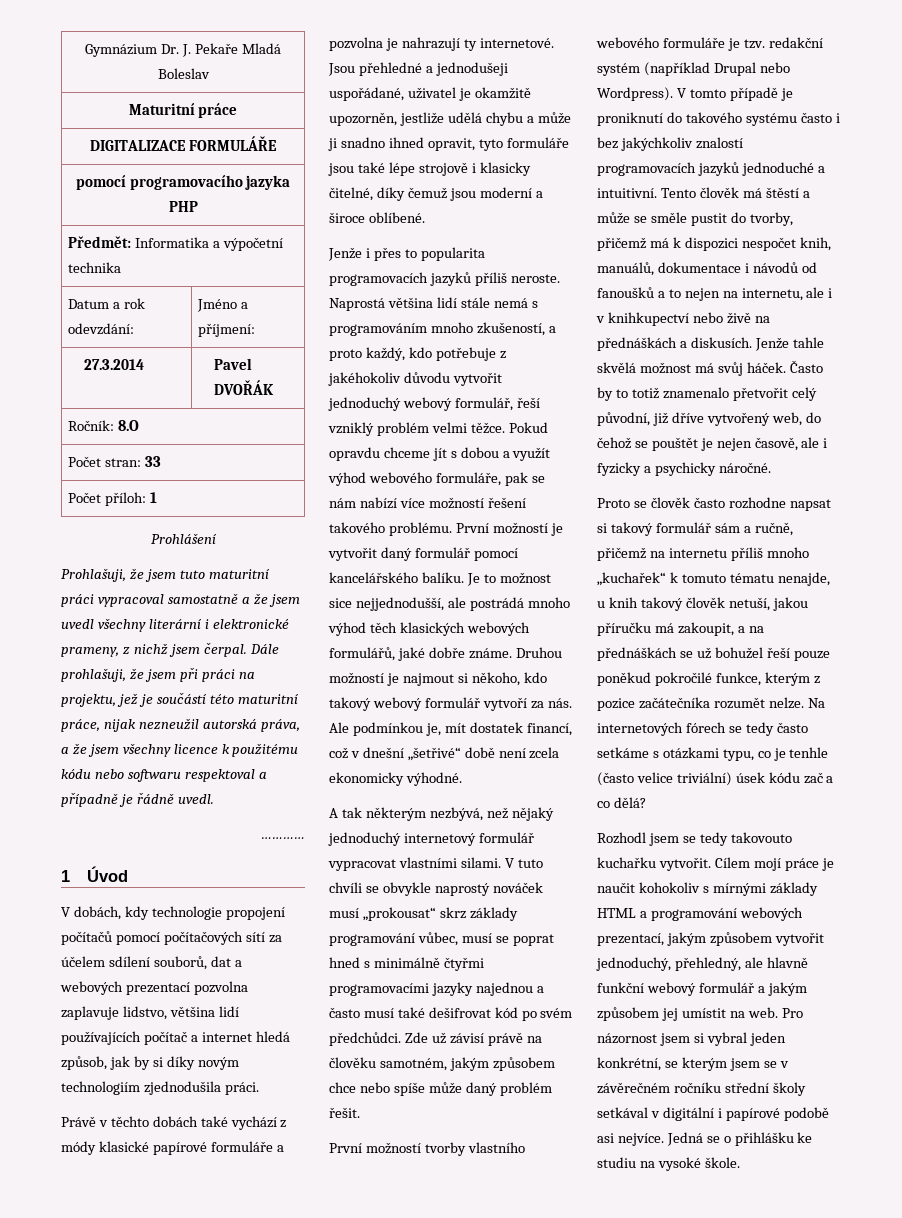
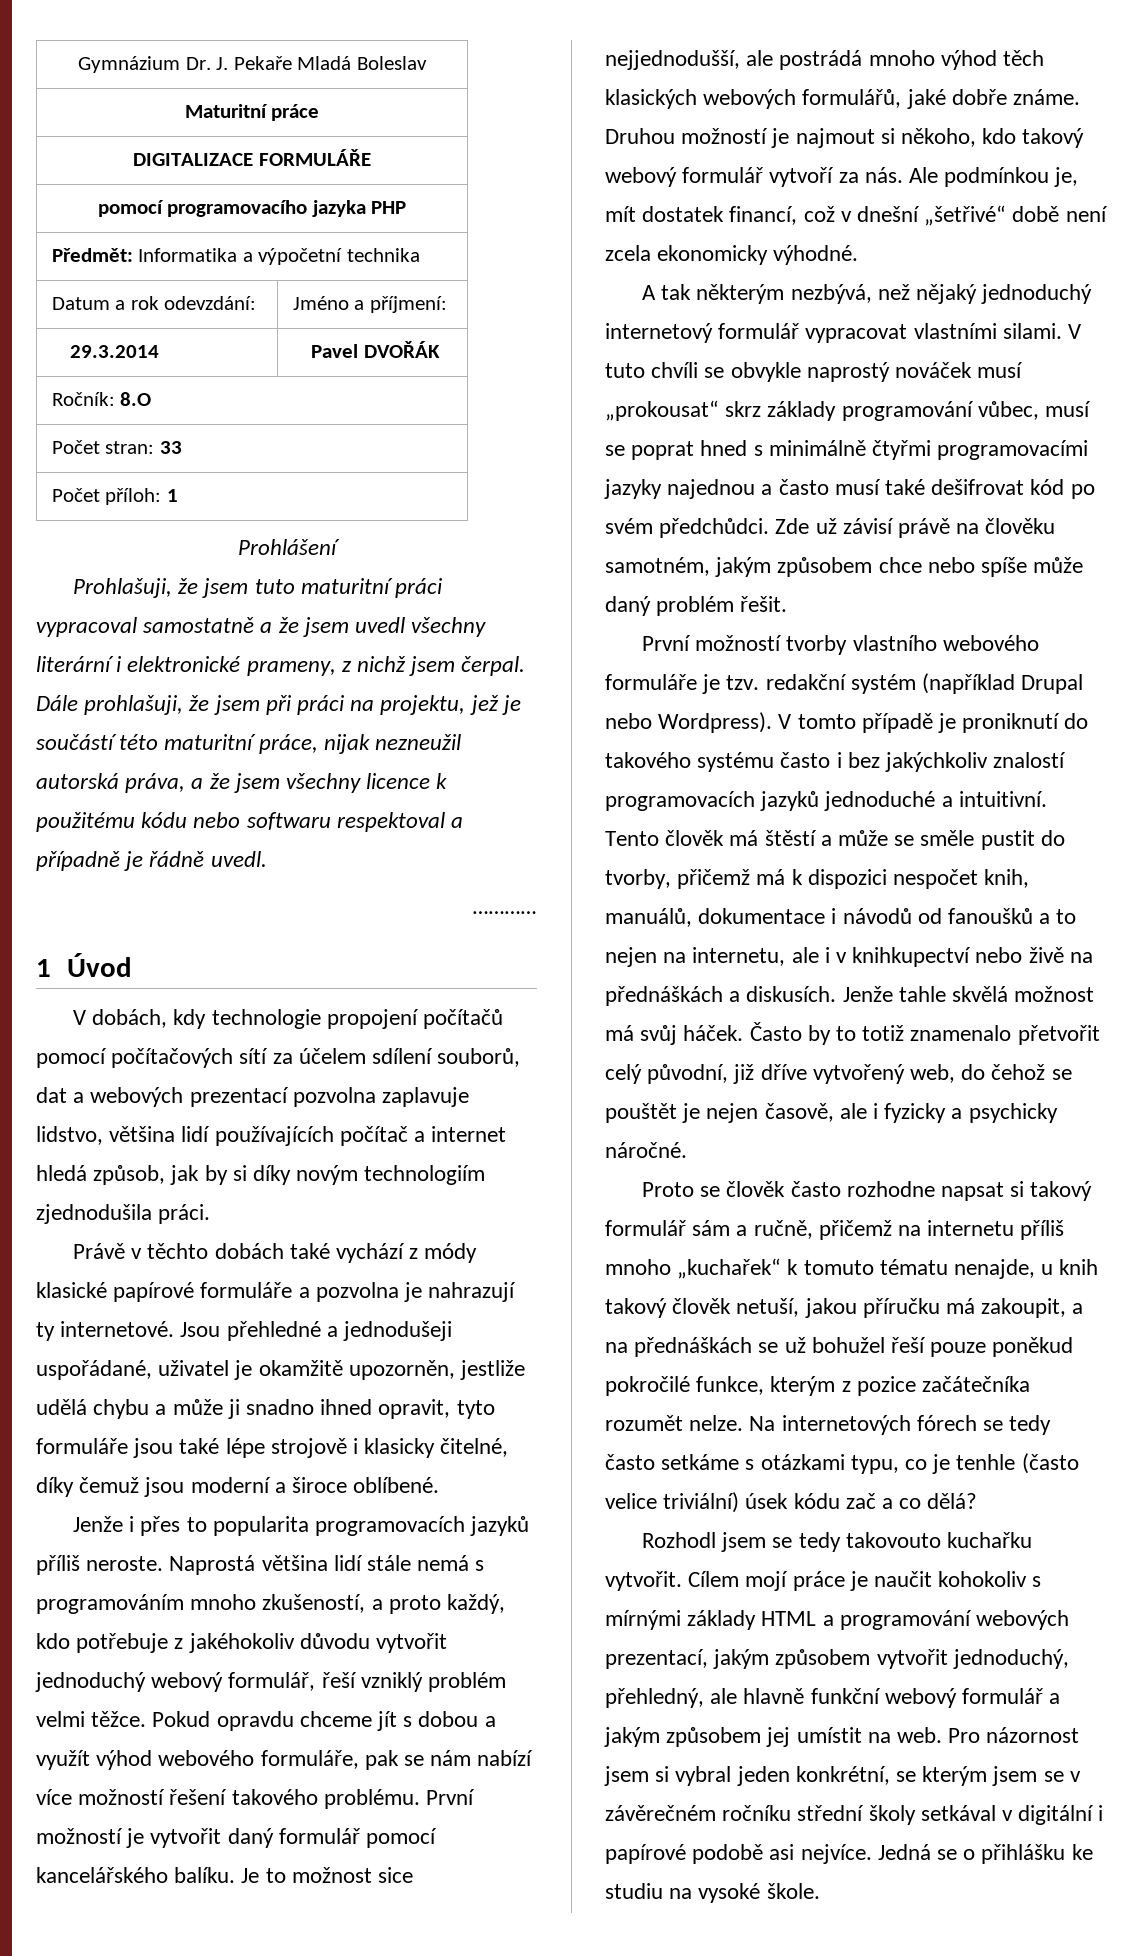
[84,359,145,370] 27.3.2014 -> [70,345,160,358] 29.3.2014

